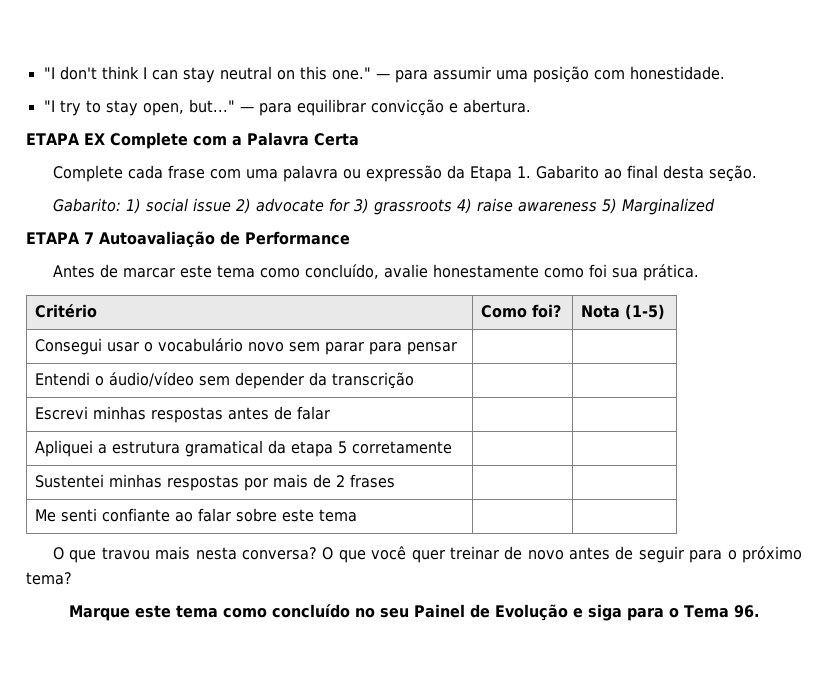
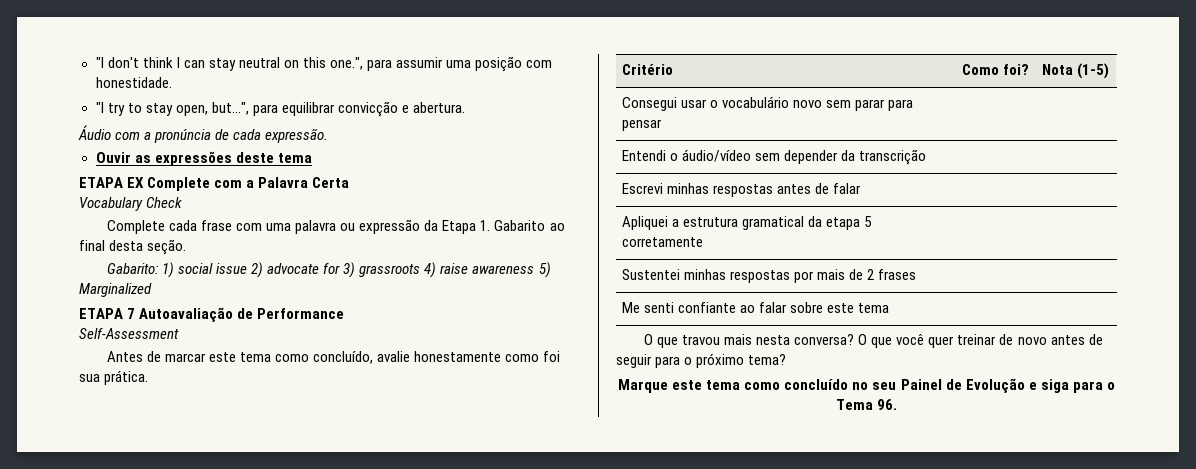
[331,67,390,80] one." — -> [329,57,363,70] one.",
[188,99,254,113] but..." — -> [211,102,249,115] but...",
(531, 106) none -> [78,125,329,143] [95,151,312,166] // Áudio com a pronúncia de cada expressão. // Ouvir as expressões deste tema
(359, 139) none -> [79,197,183,211] // Vocabulary Check
(350, 238) none -> [79,328,179,339] // Self-Assessment

